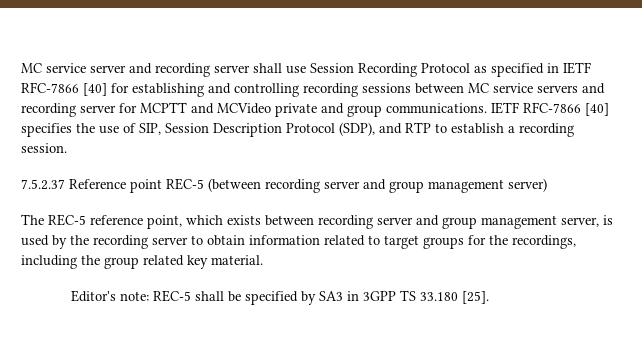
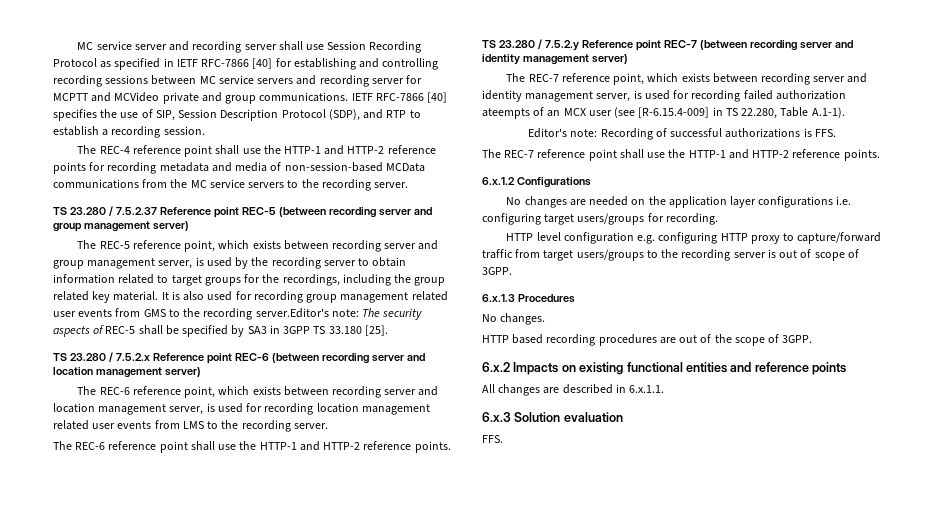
(67, 148) none -> [77,145,436,157] [53,162,425,174] [53,179,409,191] [53,206,113,216] The REC-4 reference point shall use the HTTP-1 and HTTP-2 reference points for recording metadata and media of non-session-based MCData communications from the MC service servers to the recording server. // TS 23.280 /
[71,290,150,302] // Editor's note: -> [161,291,448,303] [53,308,423,320] [53,325,105,337] It is also used for recording group management related user events from GMS to the recording server.Editor's note: The security aspects of
(490, 297) none -> [53,352,425,364] [53,367,201,378] [77,386,439,398] [53,403,430,415] [53,420,328,432] [53,441,451,453] [482,39,853,51] [482,54,628,65] [506,73,868,85] [482,90,846,102] [482,107,845,119] [528,128,836,140] [482,149,880,161] [482,177,591,188] [506,196,852,208] [482,213,718,225] [506,232,882,244] [482,249,859,261] [482,267,512,275] [482,294,575,303] [482,313,546,325] [482,334,813,346] [482,362,846,375] [482,384,665,396] [482,412,623,422] [482,435,503,443] // TS 23.280 / 7.5.2.x Reference point REC-6 (between recording server and location management server) // The REC-6 reference point, which exists between recording server and location management server, is used for recording location management related user events from LMS to the recording server. // The REC-6 reference point shall use the HTTP-1 and HTTP-2 reference points. // TS 23.280 / 7.5.2.y Reference point REC-7 (between recording server and identity management server) // The REC-7 reference point, which exists between recording server and identity management server, is used for recording failed authorization ateempts of an MCX user (see [R-6.15.4-009] in TS 22.280, Table A.1-1). // Editor's note: Recording of successful authorizations is FFS. // The REC-7 reference point shall use the HTTP-1 and HTTP-2 reference points. // 6.x.1.2 Configurations // No changes are needed on the application layer configurations i.e. configuring target users/groups for recording. // HTTP level configuration e.g. configuring HTTP proxy to capture/forward traffic from target users/groups to the recording server is out of scope of 3GPP. // 6.x.1.3 Procedures // No changes. // HTTP based recording procedures are out of the scope of 3GPP. // 6.x.2 Impacts on existing functional entities and reference points // All changes are described in 6.x.1.1. // 6.x.3 Solution evaluation // FFS.

